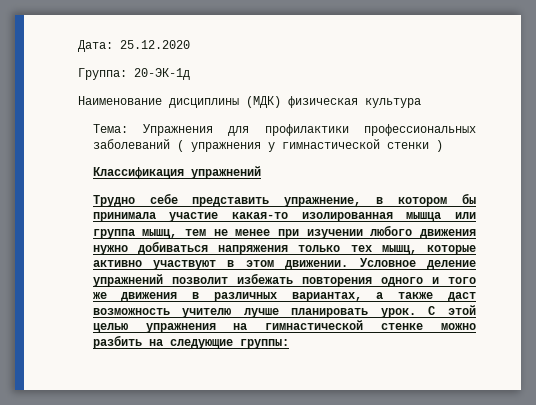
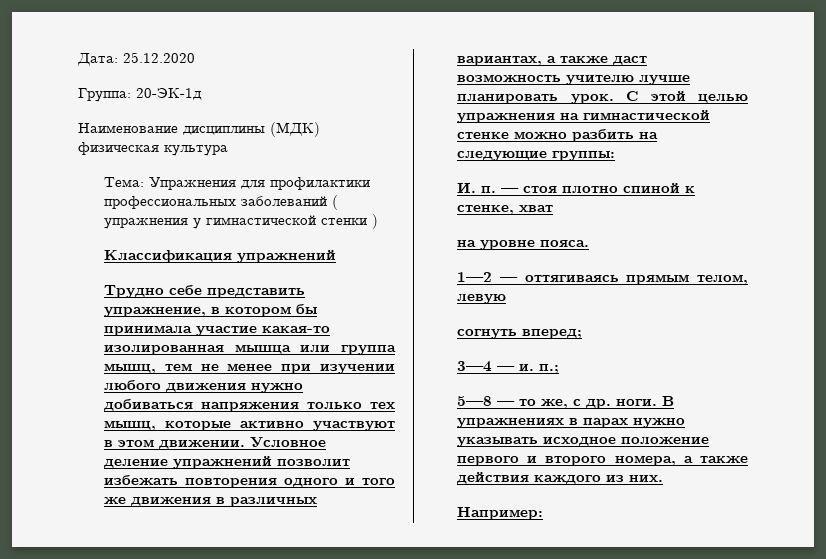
(289, 344) none -> [457,182,696,193] [457,205,554,215] [457,240,590,250] [457,272,748,285] [457,294,507,304] [457,329,583,339] [457,361,560,374] [457,396,675,409] [457,418,686,428] [457,437,710,447] [457,455,748,466] [457,472,664,484] [457,506,544,520] // И. п. — стоя плотно спиной к стенке, хват // на уровне пояса. // 1—2 — оттягиваясь прямым телом, левую // согнуть вперед; // 3—4 — и. п.; // 5—8 — то же, с др. ноги. В упражнениях в парах нужно указывать исходное положение первого и второго номера, а также действия каждого из них. // Например:

